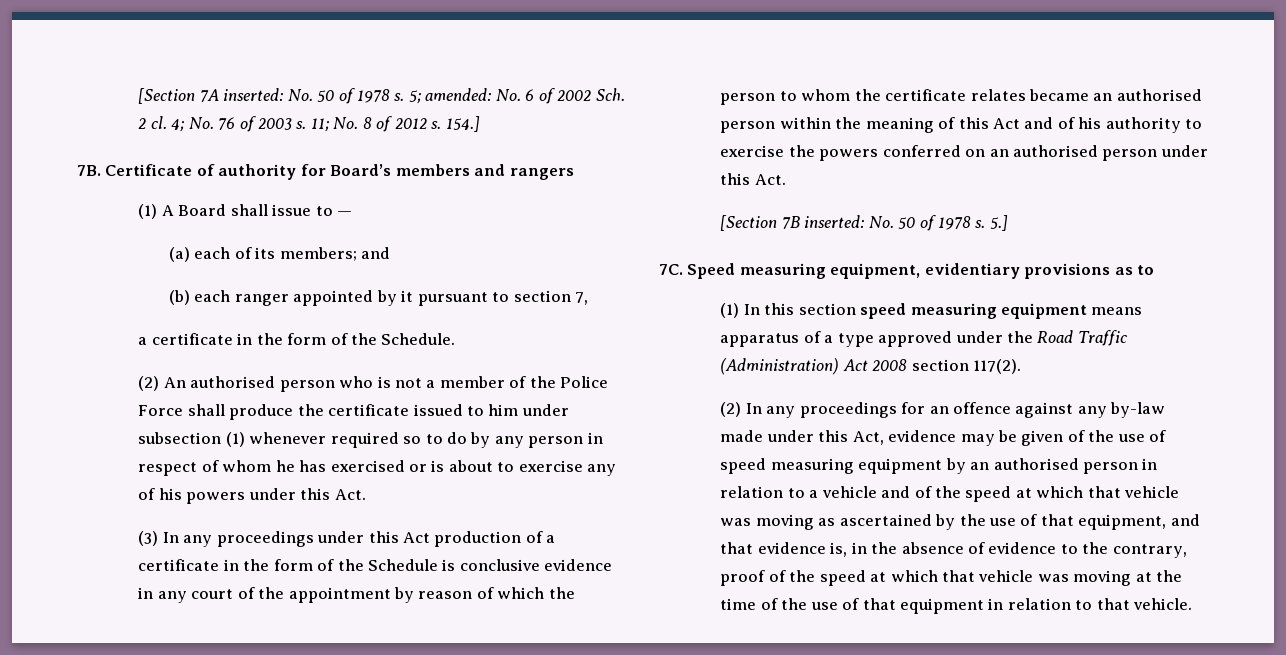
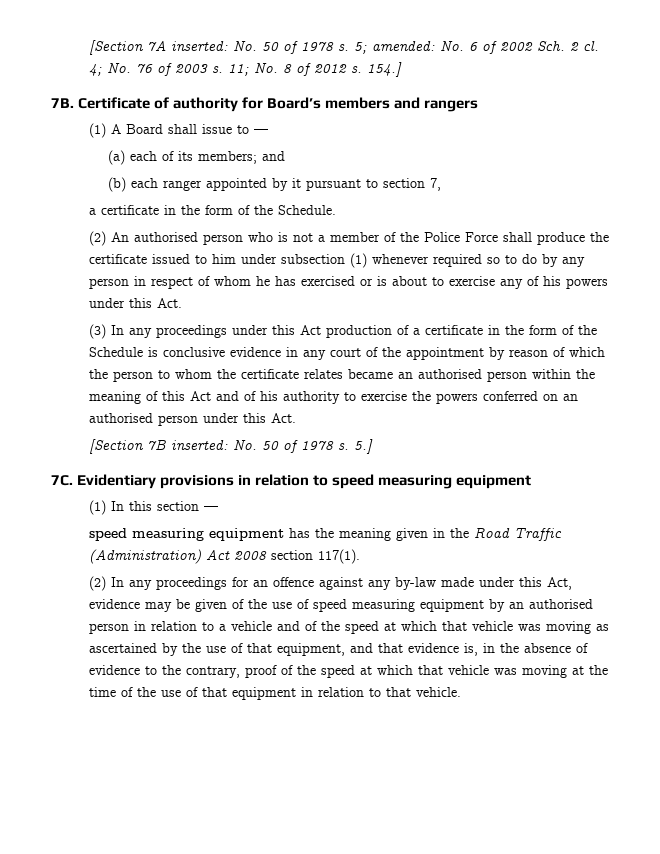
[687,263,1155,279] Speed measuring equipment, evidentiary provisions as to -> [77,474,532,489] Evidentiary provisions in relation to speed measuring equipment
[860,303,1143,319] [720,331,1003,347] speed measuring equipment means apparatus of a type approved under -> [203,506,218,511] [88,528,445,541] — // speed measuring equipment has the meaning given in
[973,359,1022,374] 117(2). -> [317,549,360,564] 117(1).

